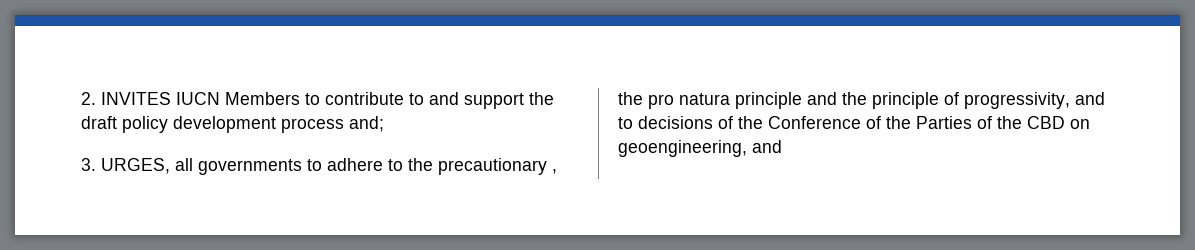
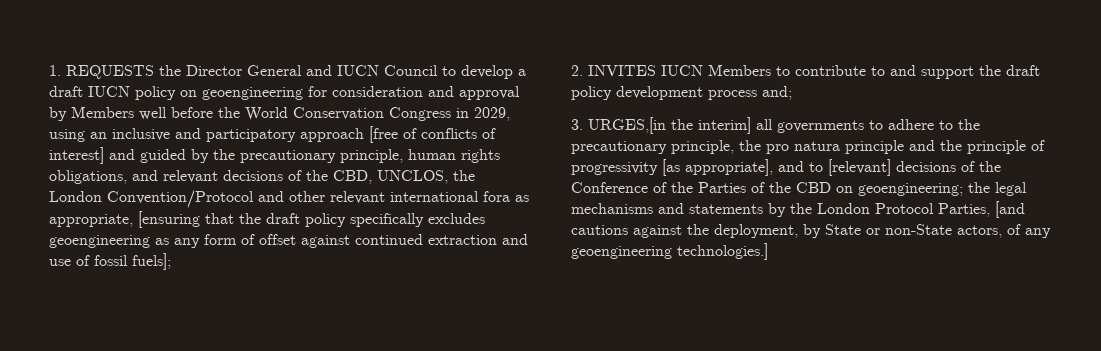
(81, 98) none -> [49,65,526,79] [49,86,520,100] [49,106,510,121] [49,126,496,143] [49,147,500,164] [49,170,475,184] [49,190,529,208] [49,211,485,228] [49,234,528,248] [49,253,171,270] 1. REQUESTS the Director General and IUCN Council to develop a draft IUCN policy on geoengineering for consideration and approval by Members well before the World Conservation Congress in 2029, using an inclusive and participatory approach [free of conflicts of interest] and guided by the precautionary principle, human rights obligations, and relevant decisions of the CBD, UNCLOS, the London Convention/Protocol and other relevant international fora as appropriate, [ensuring that the draft policy specifically excludes geoengineering as any form of offset against continued extraction and use of fossil fuels]; //
[101,158,170,174] URGES, -> [588,117,751,134] URGES,[in the interim]
[552,169,557,174] , -> [671,140,734,154] principle,
[964,92,1070,109] progressivity, -> [571,159,773,176] progressivity [as appropriate],
(633, 123) none -> [828,159,891,176] [relevant]
[618,140,782,157] geoengineering, and -> [858,182,1027,196] [571,201,1025,218] [571,224,1051,238] [571,243,768,260] geoengineering; the legal mechanisms and statements by the London Protocol Parties, [and cautions against the deployment, by State or non-State actors, of any geoengineering technologies.]

